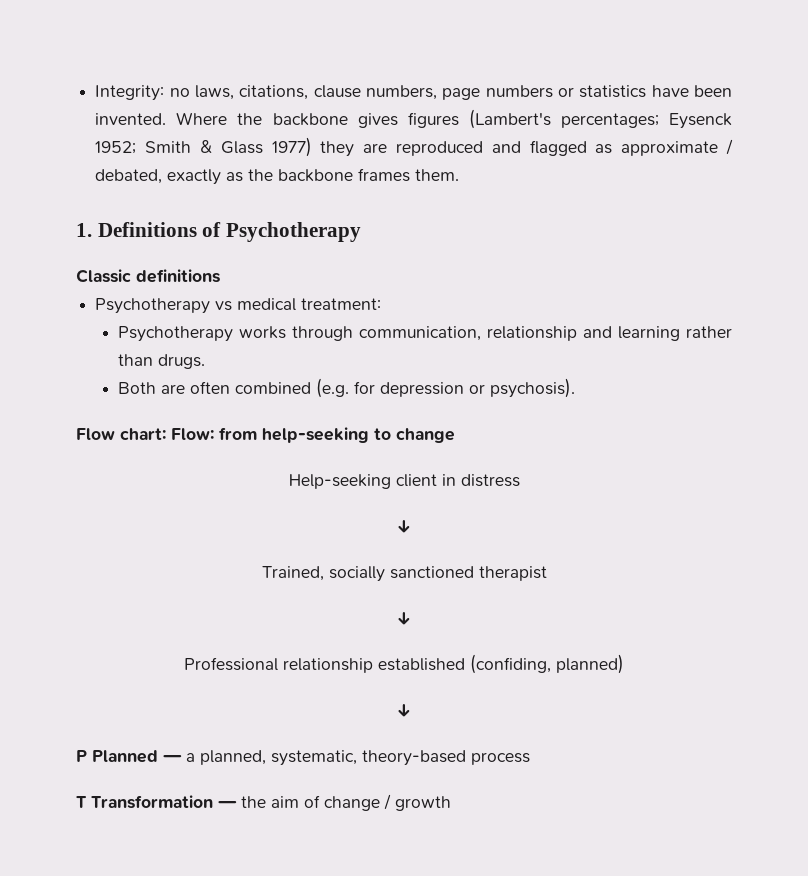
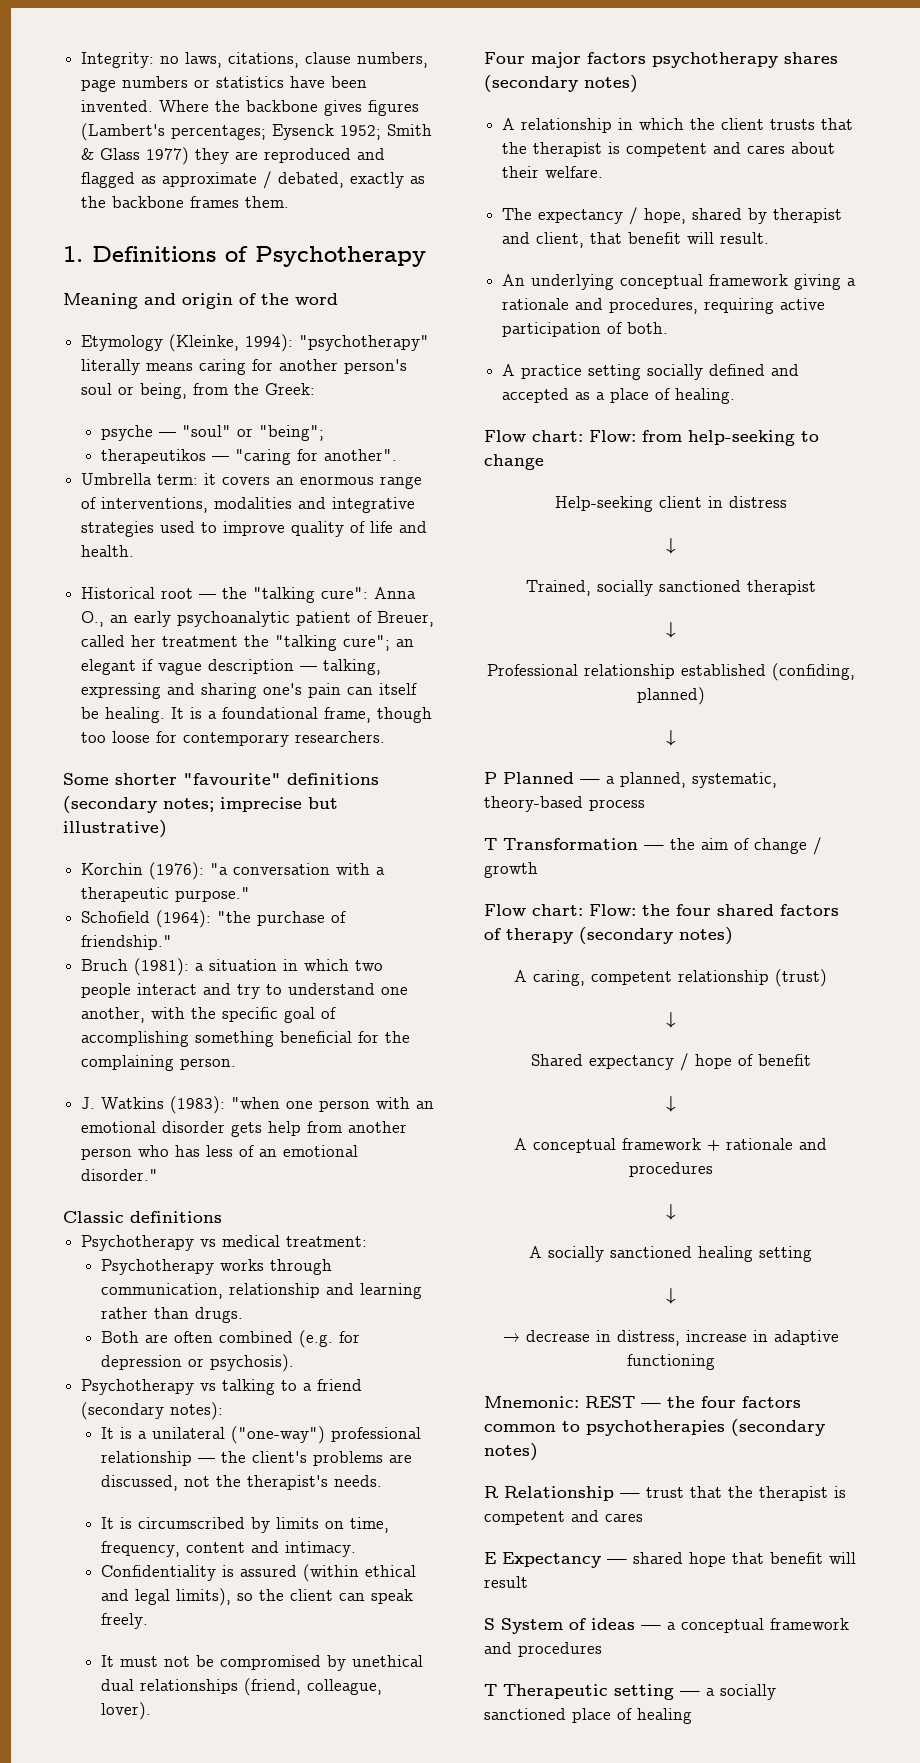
(362, 232) none -> [63,293,338,309] [81,334,430,352] [81,359,408,375] [81,383,316,399] [100,425,324,441] [100,449,397,465] [81,473,423,489] [81,497,416,513] [81,521,428,537] [81,545,135,557] [81,587,417,603] [81,611,435,627] [81,635,415,651] [81,659,382,675] [81,683,418,699] [81,707,433,723] [81,731,386,747] [63,773,379,785] [63,796,338,813] [63,820,167,838] [81,862,386,880] [81,887,251,902] [81,910,347,928] [81,935,173,950] [81,958,384,976] [81,983,409,999] [81,1007,337,1023] [81,1031,411,1047] [81,1055,237,1071] [81,1096,435,1114] [81,1121,408,1137] [81,1145,359,1160] [81,1169,159,1181] // Meaning and origin of the word // Etymology (Kleinke, 1994): "psychotherapy" literally means caring for another person's soul or being, from the Greek: // psyche — "soul" or "being"; // therapeutikos — "caring for another". // Umbrella term: it covers an enormous range of interventions, modalities and integrative strategies used to improve quality of life and health. // Historical root — the "talking cure": Anna O., an early psychoanalytic patient of Breuer, called her treatment the "talking cure"; an elegant if vague description — talking, expressing and sharing one's pain can itself be healing. It is a foundational frame, though too loose for contemporary researchers. // Some shorter "favourite" definitions (secondary notes; imprecise but illustrative) // Korchin (1976): "a conversation with a therapeutic purpose." // Schofield (1964): "the purchase of friendship." // Bruch (1981): a situation in which two people interact and try to understand one another, with the specific goal of accomplishing something beneficial for the complaining person. // J. Watkins (1983): "when one person with an emotional disorder gets help from another person who has less of an emotional disorder."
(576, 388) none -> [81,1379,363,1395] [81,1402,224,1420] [100,1426,421,1444] [100,1451,412,1466] [100,1475,382,1491] [100,1517,389,1533] [100,1541,356,1557] [100,1564,416,1582] [100,1588,413,1606] [100,1613,148,1629] [100,1655,423,1671] [100,1678,382,1696] [100,1702,151,1720] [484,52,838,68] [484,75,638,93] [502,118,854,133] [502,142,836,157] [502,166,604,178] [502,207,843,225] [502,232,770,248] [502,274,857,290] [502,298,826,314] [502,322,669,337] [502,364,800,380] [502,388,736,404] // Psychotherapy vs talking to a friend (secondary notes): // It is a unilateral ("one-way") professional relationship — the client's problems are discussed, not the therapist's needs. // It is circumscribed by limits on time, frequency, content and intimacy. // Confidentiality is assured (within ethical and legal limits), so the client can speak freely. // It must not be compromised by unethical dual relationships (friend, colleague, lover). // Four major factors psychotherapy shares (secondary notes) // A relationship in which the client trusts that the therapist is competent and cares about their welfare. // The expectancy / hope, shared by therapist and client, that benefit will result. // An underlying conceptual framework giving a rationale and procedures, requiring active participation of both. // A practice setting socially defined and accepted as a place of healing.
(451, 803) none -> [484,904,839,916] [484,927,733,945] [514,969,827,987] [665,1012,676,1028] [530,1053,811,1071] [665,1096,676,1112] [514,1138,827,1153] [628,1162,713,1177] [665,1204,676,1220] [529,1246,812,1262] [665,1288,676,1304] [502,1330,839,1346] [626,1354,715,1370] [484,1396,801,1408] [484,1419,825,1436] [484,1443,538,1461] [484,1486,846,1501] [484,1510,643,1525] [484,1552,856,1568] [484,1576,528,1588] [484,1618,849,1634] [484,1642,602,1657] [484,1684,776,1700] [484,1708,692,1724] // Flow chart: Flow: the four shared factors of therapy (secondary notes) // A caring, competent relationship (trust) // ↓ // Shared expectancy / hope of benefit // ↓ // A conceptual framework + rationale and procedures // ↓ // A socially sanctioned healing setting // ↓ // → decrease in distress, increase in adaptive functioning // Mnemonic: REST — the four factors common to psychotherapies (secondary notes) // R Relationship — trust that the therapist is competent and cares // E Expectancy — shared hope that benefit will result // S System of ideas — a conceptual framework and procedures // T Therapeutic setting — a socially sanctioned place of healing

